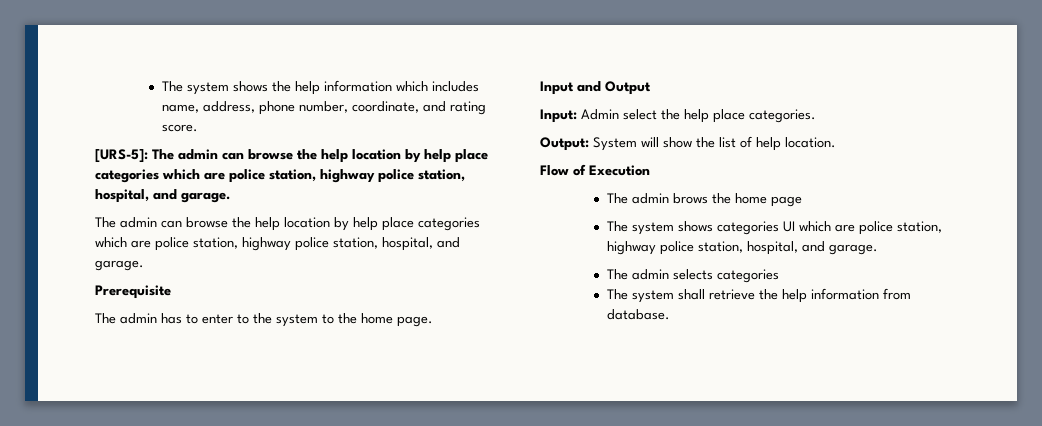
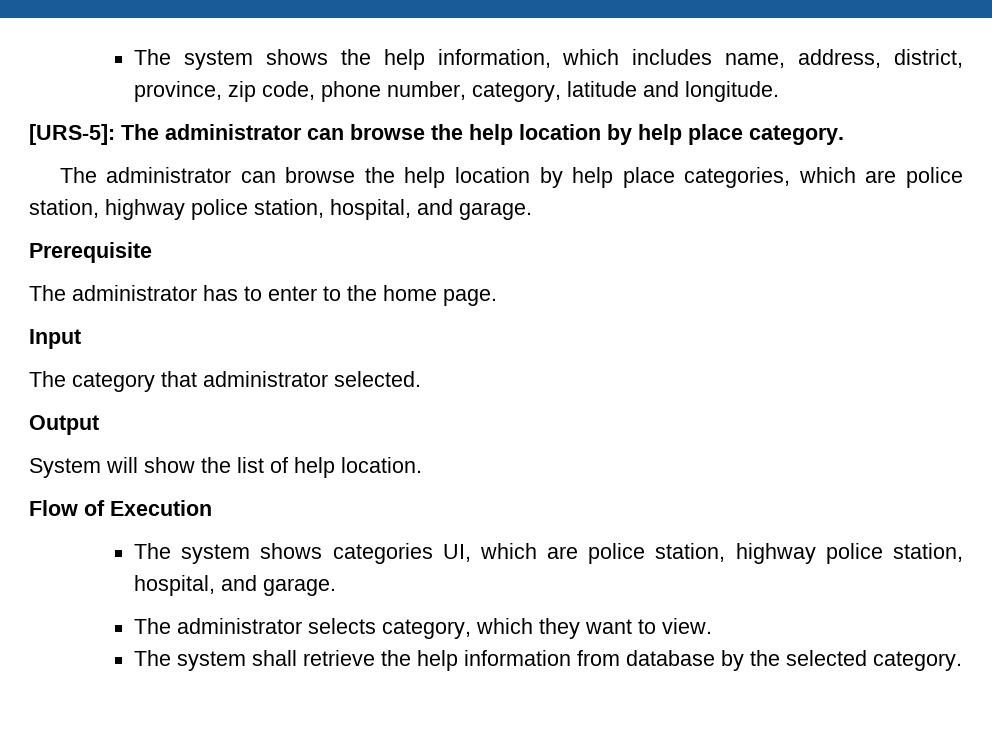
[324,80,393,92] information -> [437,49,551,68] information,
[259,101,487,115] [162,124,199,132] phone number, coordinate, and rating score. -> [893,49,963,68] [134,81,780,102] district, province, zip code, phone number, category, latitude and longitude.
[178,149,488,163] [95,169,465,183] [95,189,230,203] [95,217,480,231] admin can browse the help location by help place categories which are police station, highway police station, hospital, and garage. // The admin can browse the help location by help place categories -> [165,124,844,145] [59,167,791,188] administrator can browse the help location by help place category. // The administrator can browse the help location by help place categories,
[120,313,157,324] admin -> [72,285,197,301] administrator
[276,313,357,327] system to the -> (377, 293) none
[577,81,651,95] [540,109,816,123] [540,137,589,151] and Output // Input: Admin select the help place categories. // Output: -> [29,371,421,392] [29,415,99,435] // The category that administrator selected. // Output //
[607,193,803,207] // The admin brows the home page -> (212, 508) none
[783,221,796,232] UI -> [442,544,471,562] UI,
[632,269,780,283] admin selects categories -> [177,618,713,639] administrator selects category, which they want to view.
[607,309,671,320] database. -> [626,650,963,671] database by the selected category.

